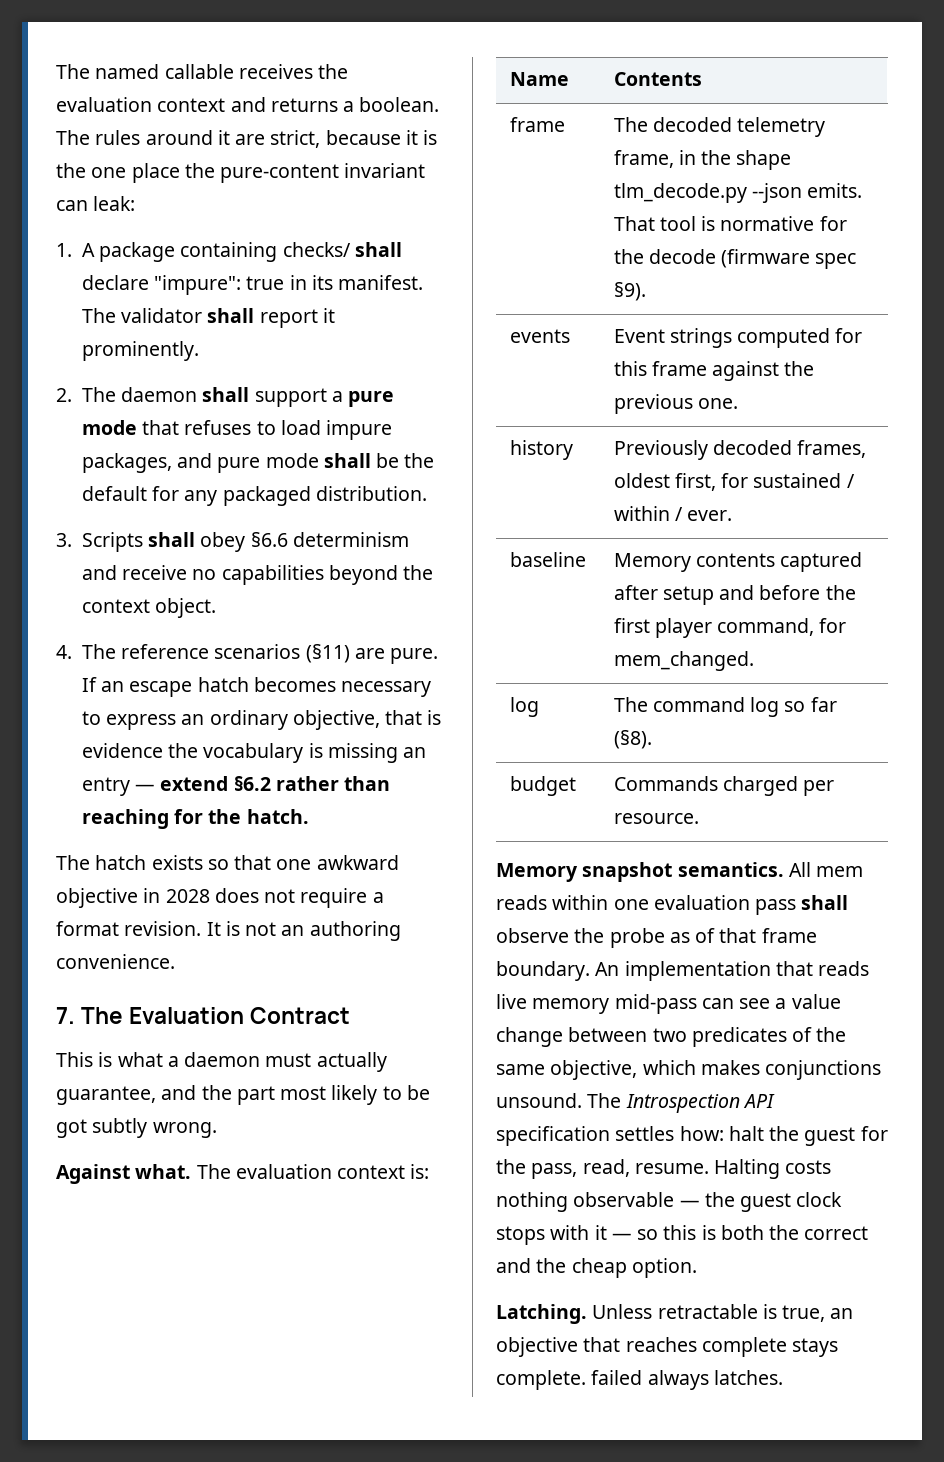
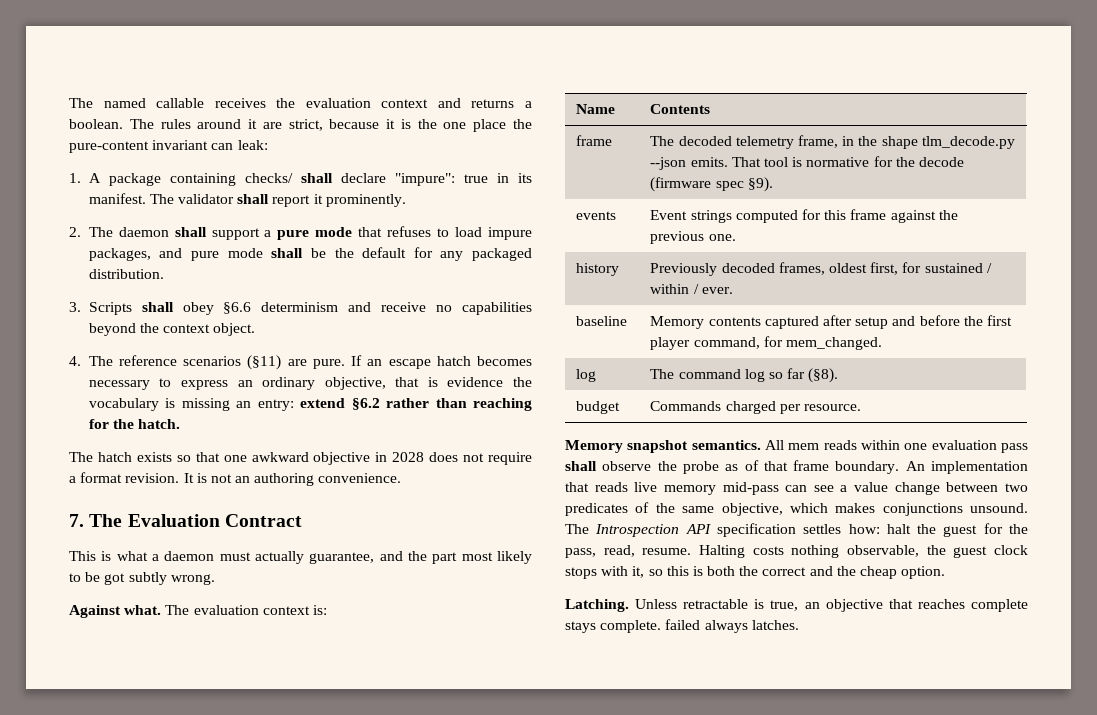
[81,777,156,796] entry — -> [257,399,294,411] entry:
[573,1192,700,1207] observable — -> [847,545,919,557] observable,
[594,1225,632,1240] it — -> [632,566,645,578] it,

